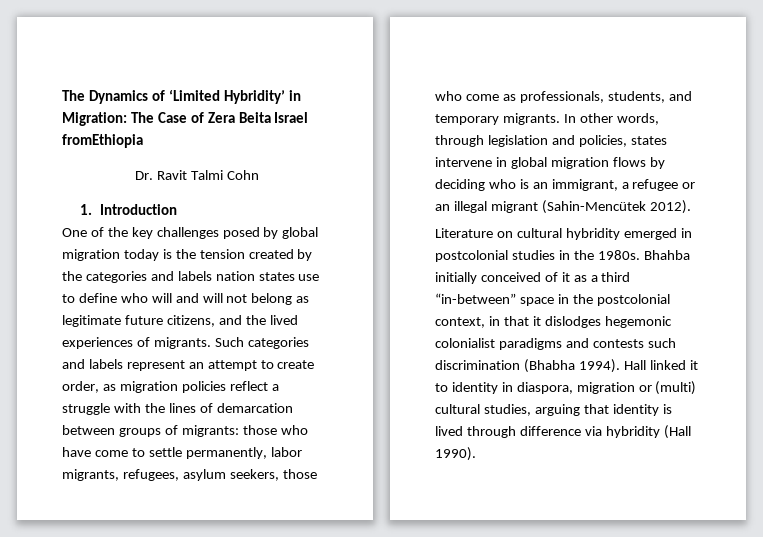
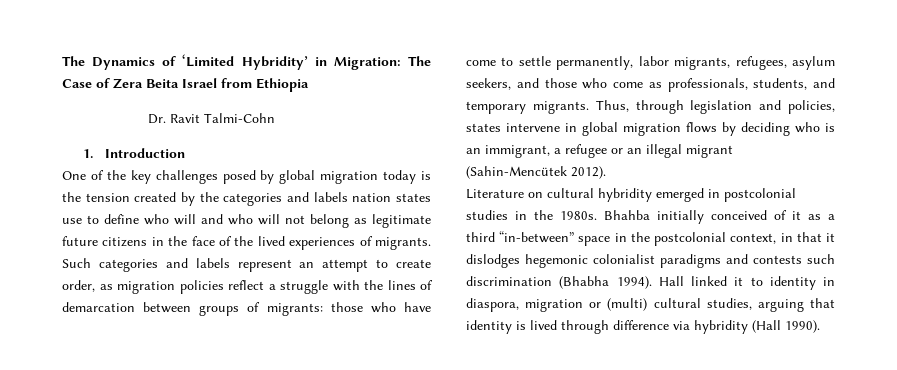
[62,134,143,148] fromEthiopia -> [221,78,309,92] from Ethiopia
[191,170,259,180] Talmi Cohn -> [203,113,275,123] Talmi-Cohn
(199, 298) none -> [228,214,253,225] who
[166,315,242,327] citizens, and -> [102,236,233,247] citizens in the face of
(279, 475) none -> [516,78,539,88] and
[563,113,659,125] In other words, -> [595,100,629,112] Thus,

